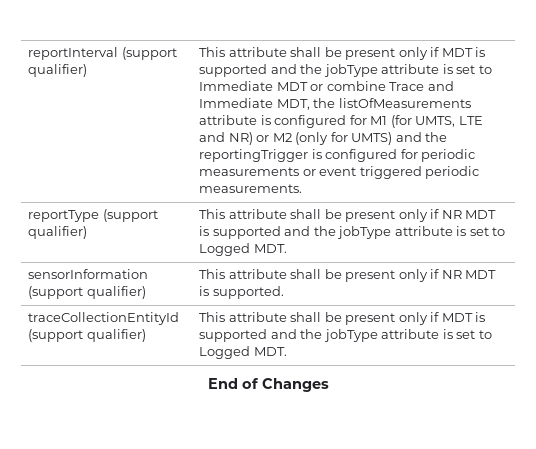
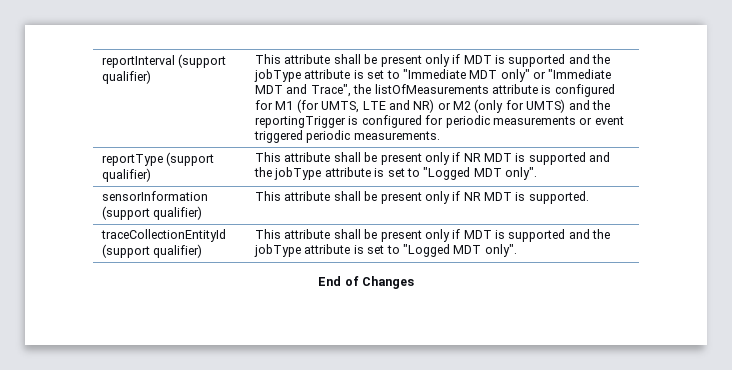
[199,81,454,91] [199,98,310,110] Immediate MDT or combine Trace and Immediate MDT, -> [402,69,612,82] [255,84,351,97] "Immediate MDT only" or "Immediate MDT and Trace",
[199,243,287,256] Logged MDT. -> [423,167,538,180] "Logged MDT only".
[199,346,287,359] Logged MDT. -> [402,244,517,257] "Logged MDT only".

